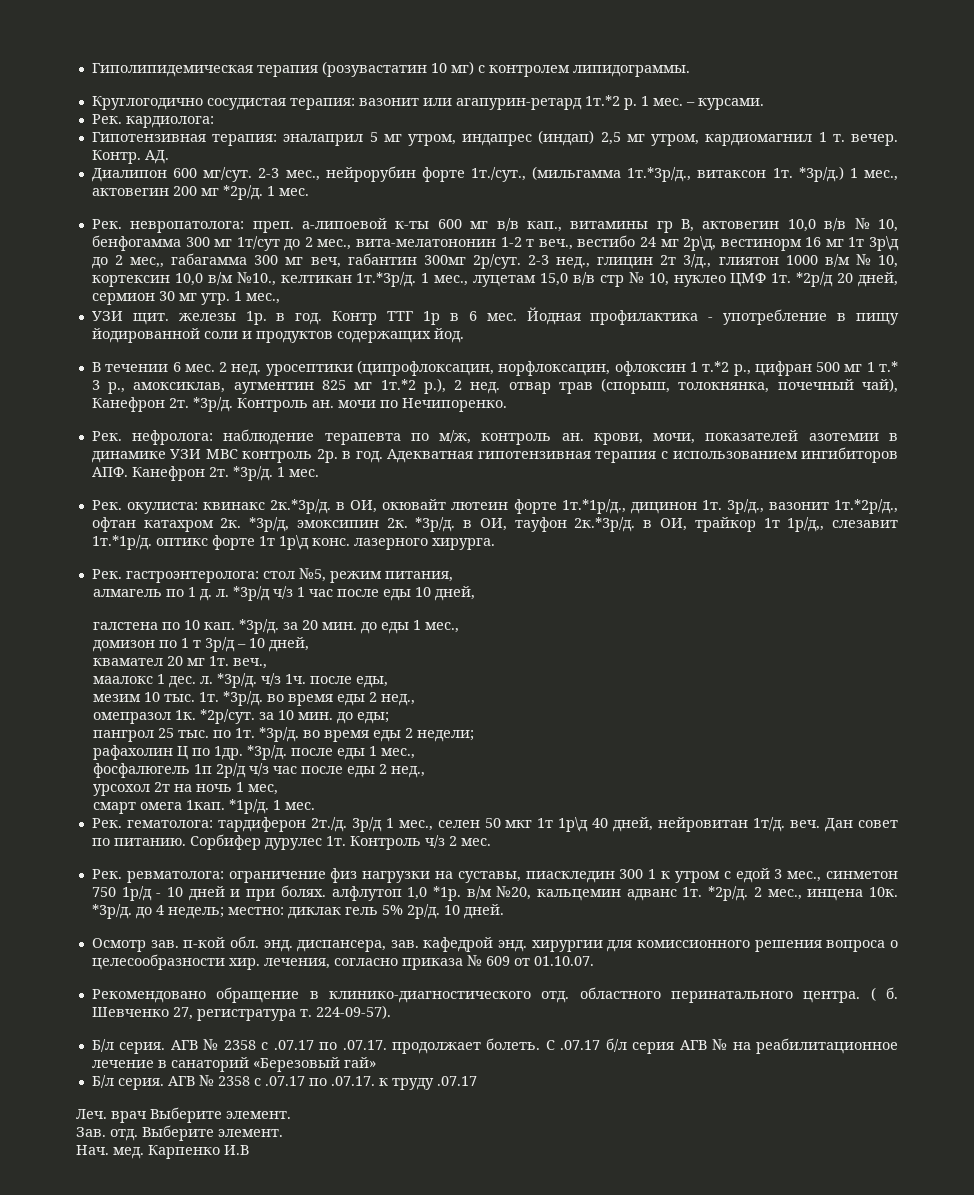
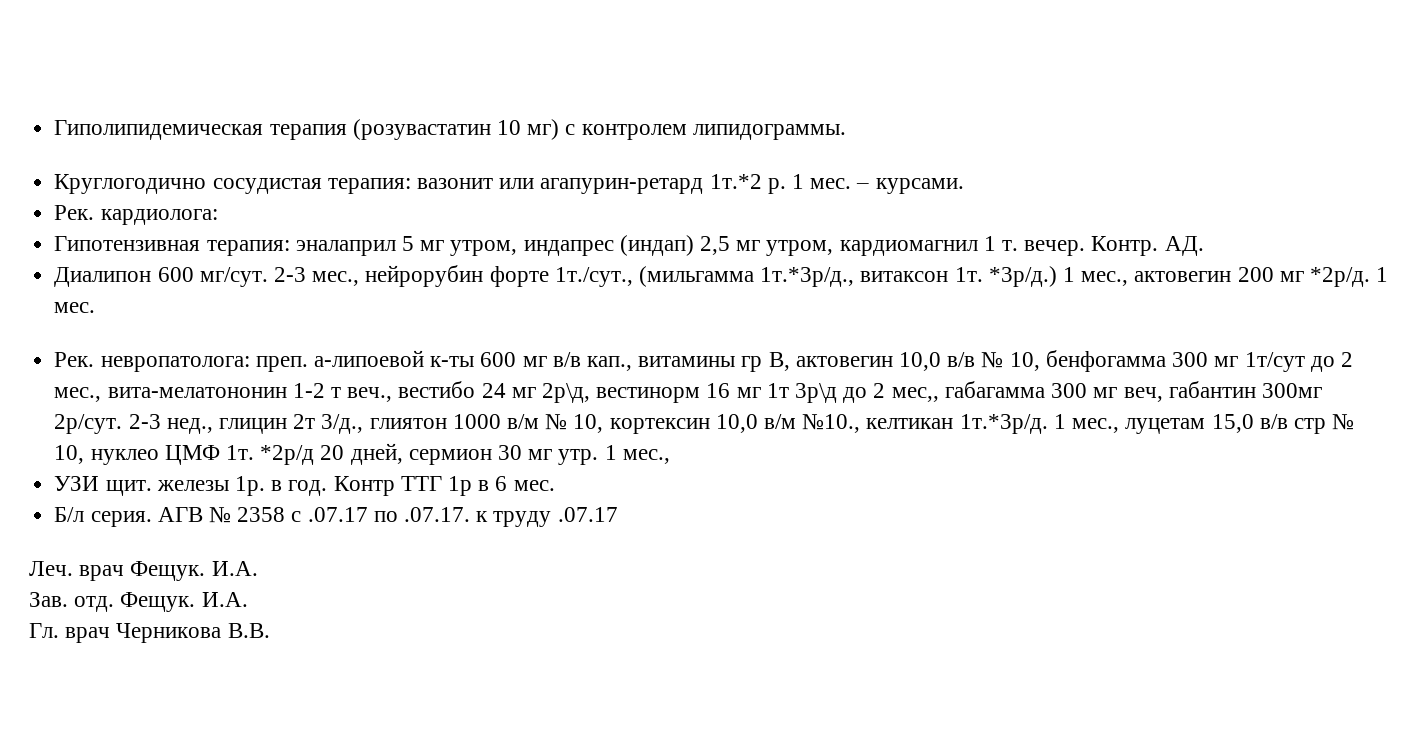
[526,307,899,325] [91,328,464,343] [91,360,898,376] [91,378,898,394] [91,397,507,412] [91,429,898,445] [91,447,898,463] [91,466,319,481] [91,499,899,514] [91,517,898,532] [91,535,495,550] [91,568,453,583] [92,586,475,601] [92,619,459,634] [92,637,309,652] [92,656,267,669] [92,673,388,688] [92,691,415,706] [92,709,389,724] [92,727,474,742] [92,745,415,760] [92,763,425,778] [92,782,278,796] [92,799,315,814] [91,817,898,832] [91,834,491,850] [91,868,898,883] [91,885,898,901] [91,904,504,919] [91,936,898,952] [91,954,594,970] [91,987,898,1003] [91,1005,391,1021] [91,1038,898,1054] [91,1057,376,1072] Йодная профилактика - употребление в пищу йодированной соли и продуктов содержащих йод. // В течении 6 мес. 2 нед. уросептики (ципрофлоксацин, норфлоксацин, офлоксин 1 т.*2 р., цифран 500 мг 1 т.* 3 р., амоксиклав, аугментин 825 мг 1т.*2 р.), 2 нед. отвар трав (спорыш, толокнянка, почечный чай), Канефрон 2т. *3р/д. Контроль ан. мочи по Нечипоренко. // Рек. нефролога: наблюдение терапевта по м/ж, контроль ан. крови, мочи, показателей азотемии в динамике УЗИ МВС контроль 2р. в год. Адекватная гипотензивная терапия с использованием ингибиторов АПФ. Канефрон 2т. *3р/д. 1 мес. // Рек. окулиста: квинакс 2к.*3р/д. в ОИ, окювайт лютеин форте 1т.*1р/д., дицинон 1т. 3р/д., вазонит 1т.*2р/д., офтан катахром 2к. *3р/д, эмоксипин 2к. *3р/д. в ОИ, тауфон 2к.*3р/д. в ОИ, трайкор 1т 1р/д,, слезавит 1т.*1р/д. оптикс форте 1т 1р\д конс. лазерного хирурга. // Рек. гастроэнтеролога: стол №5, режим питания, // алмагель по 1 д. л. *3р/д ч/з 1 час после еды 10 дней, // галстена по 10 кап. *3р/д. за 20 мин. до еды 1 мес., // домизон по 1 т 3р/д – 10 дней, // квамател 20 мг 1т. веч., // маалокс 1 дес. л. *3р/д. ч/з 1ч. после еды, // мезим 10 тыс. 1т. *3р/д. во время еды 2 нед., // омепразол 1к. *2р/сут. за 10 мин. до еды; // пангрол 25 тыс. по 1т. *3р/д. во время еды 2 недели; // рафахолин Ц по 1др. *3р/д. после еды 1 мес., // фосфалюгель 1п 2р/д ч/з час после еды 2 нед., // урсохол 2т на ночь 1 мес, // смарт омега 1кап. *1р/д. 1 мес. // Рек. гематолога: тардиферон 2т./д. 3р/д 1 мес., селен 50 мкг 1т 1р\д 40 дней, нейровитан 1т/д. веч. Дан совет по питанию. Сорбифер дурулес 1т. Контроль ч/з 2 мес. // Рек. ревматолога: ограничение физ нагрузки на суставы, пиаскледин 300 1 к утром с едой 3 мес., синметон 750 1р/д - 10 дней и при болях. алфлутоп 1,0 *1р. в/м №20, кальцемин адванс 1т. *2р/д. 2 мес., инцена 10к. *3р/д. до 4 недель; местно: диклак гель 5% 2р/д. 10 дней. // Осмотр зав. п-кой обл. энд. диспансера, зав. кафедрой энд. хирургии для комиссионного решения вопроса о целесообразности хир. лечения, согласно приказа № 609 от 01.10.07. // Рекомендовано обращение в клинико-диагностического отд. областного перинатального центра. ( б. Шевченко 27, регистратура т. 224-09-57). // Б/л серия. АГВ № 2358 с .07.17 по .07.17. продолжает болеть. С .07.17 б/л серия АГВ № на реабилитационное лечение в санаторий «Березовый гай» -> (555, 485) none
[150,1107,291,1123] Выберите элемент. -> [130,561,258,581] Фещук. И.А.
[142,1125,283,1141] [76,1145,249,1159] Выберите элемент. // Нач. мед. Карпенко И.В -> [120,592,248,612] [29,623,270,643] Фещук. И.А. // Гл. врач Черникова В.В.

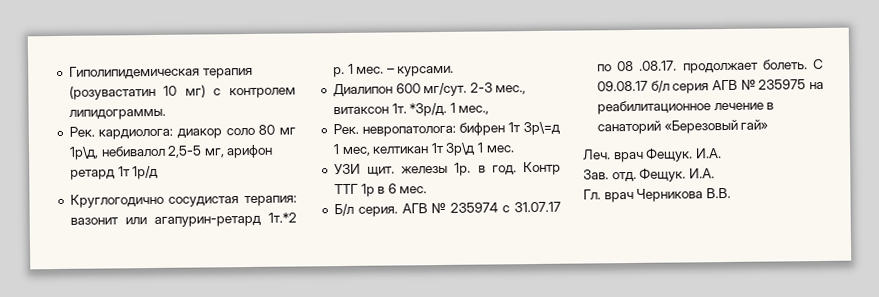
(846, 132) none -> [68,124,296,140] [68,144,274,160] [69,165,159,180] // Рек. кардиолога: диакор соло 80 мг 1р\д, небивалол 2,5-5 мг, арифон ретард 1т 1р/д
[54,205,218,225] [54,235,1204,256] // Рек. кардиолога: // Гипотензивная терапия: эналаприл 5 мг утром, индапрес (индап) 2,5 мг утром, кардиомагнил 1 т. вечер. Контр. АД. -> (455, 71) none
[365,265,855,287] нейрорубин форте 1т./сут., (мильгамма 1т.*3р/д., -> (527, 90) none
[988,266,1389,287] [54,302,96,313] [54,350,1353,372] [54,381,1322,403] [54,414,1355,434] [54,443,670,465] *3р/д.) 1 мес., актовегин 200 мг *2р/д. 1 мес. // Рек. невропатолога: преп. а-липоевой к-ты 600 мг в/в кап., витамины гр В, актовегин 10,0 в/в № 10, бенфогамма 300 мг 1т/сут до 2 мес., вита-мелатононин 1-2 т веч., вестибо 24 мг 2р\д, вестинорм 16 мг 1т 3р\д до 2 мес,, габагамма 300 мг веч, габантин 300мг 2р/сут. 2-3 нед., глицин 2т 3/д., глиятон 1000 в/м № 10, кортексин 10,0 в/м №10., келтикан 1т.*3р/д. 1 мес., луцетам 15,0 в/в стр № 10, нуклео ЦМФ 1т. *2р/д 20 дней, сермион 30 мг утр. 1 мес., -> [409,102,490,117] [332,121,560,137] [332,142,515,157] *3р/д. 1 мес., // Рек. невропатолога: бифрен 1т 3р\=д 1 мес, келтикан 1т 3р\д 1 мес.
[237,507,618,527] 2358 с .07.17 по .07.17. к труду .07.17 -> [450,201,561,213] [596,58,824,74] [596,79,824,94] [596,100,775,115] [596,119,769,135] 235974 с 31.07.17 по 08 .08.17. продолжает болеть. С 09.08.17 б/л серия АГВ № 235975 на реабилитационное лечение в санаторий «Березовый гай»

